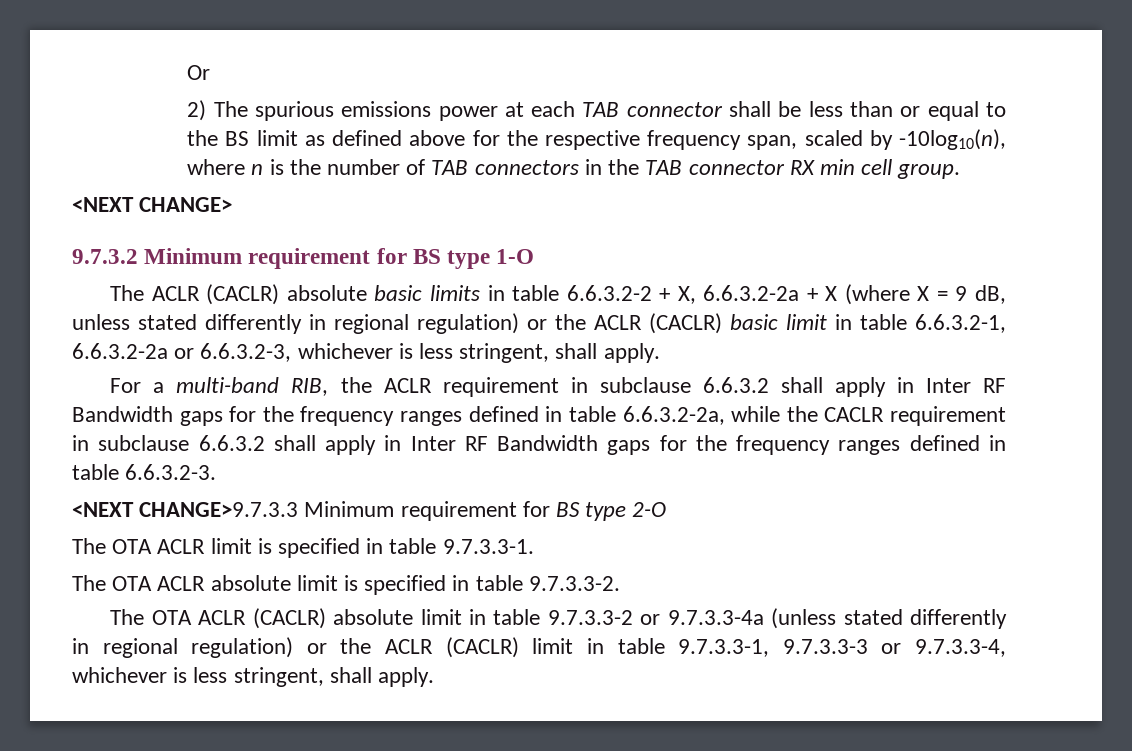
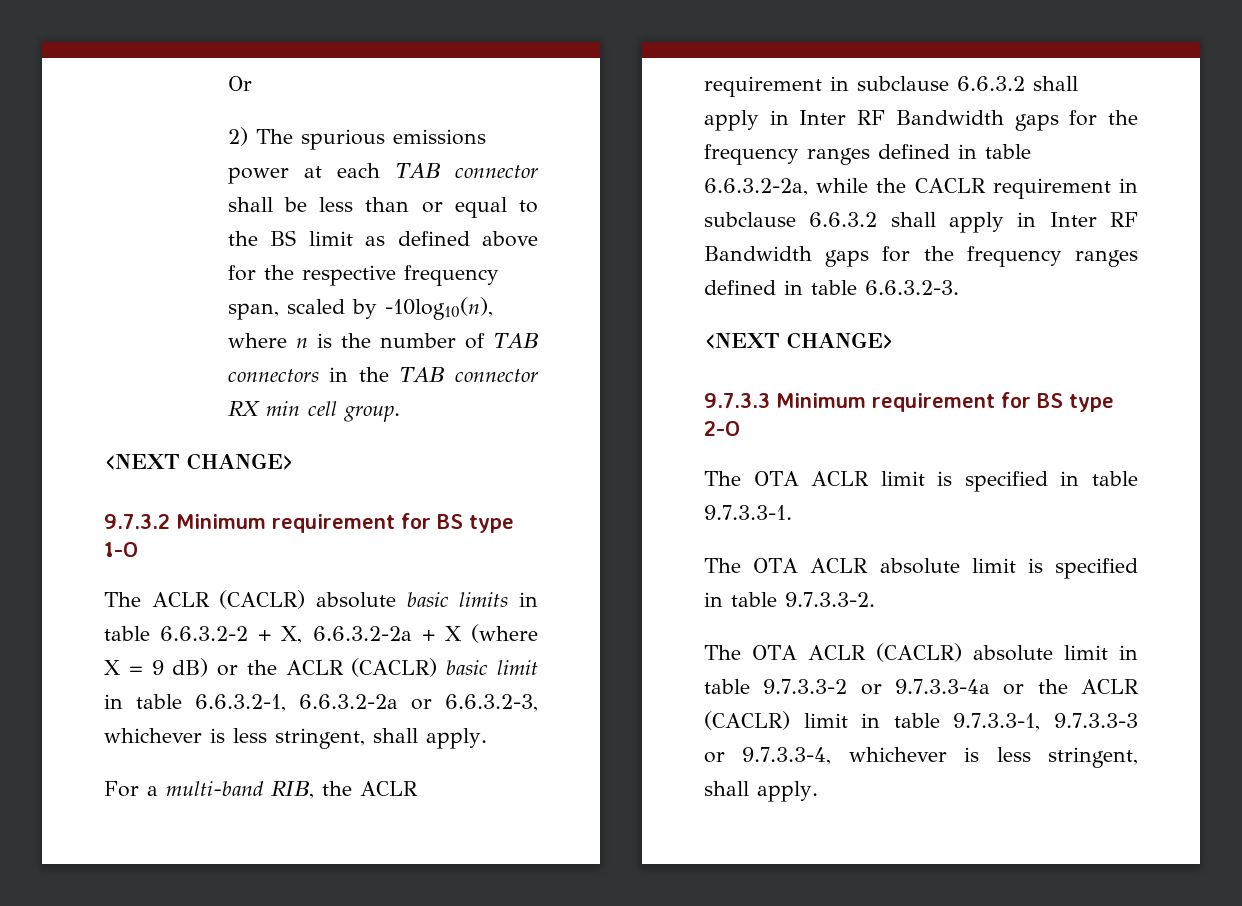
[975,285,1007,304] [72,313,519,334] dB, unless stated differently in regional regulation) -> [172,658,209,677] dB)
[139,502,299,517] CHANGE>9.7.3.3 -> [787,332,894,349] [704,393,770,408] CHANGE> // 9.7.3.3
[771,608,1007,629] [72,637,294,658] (unless stated differently in regional regulation) -> (990, 686) none

